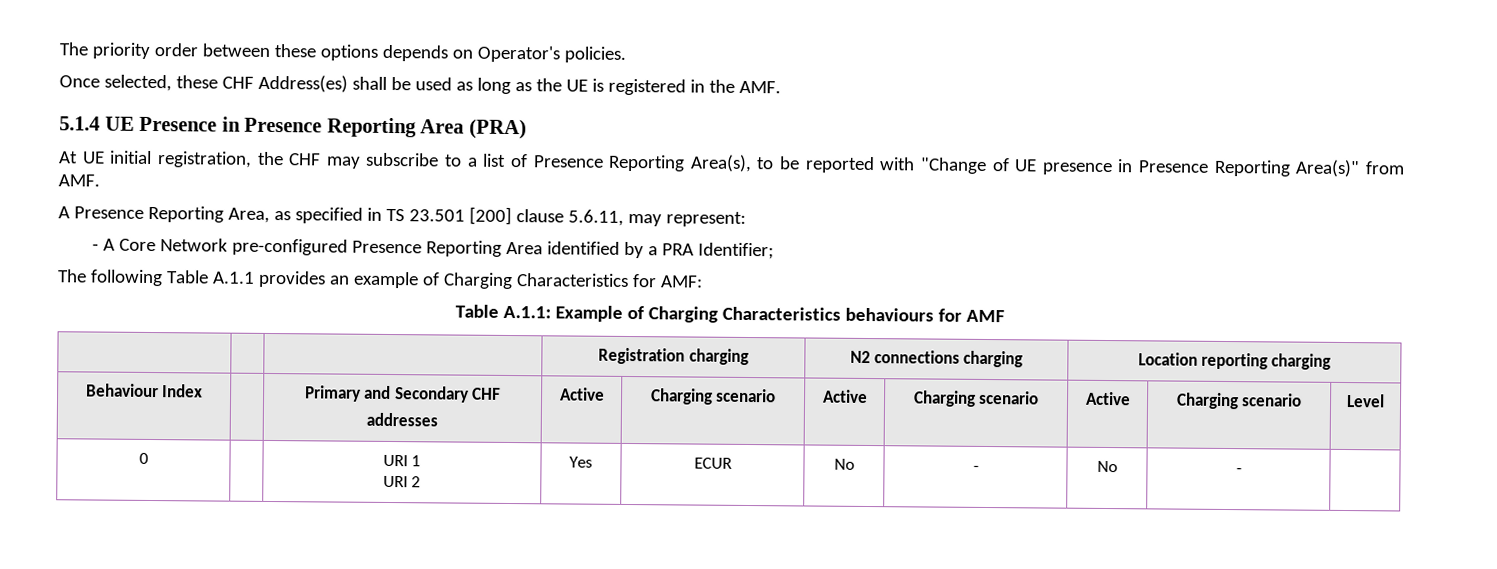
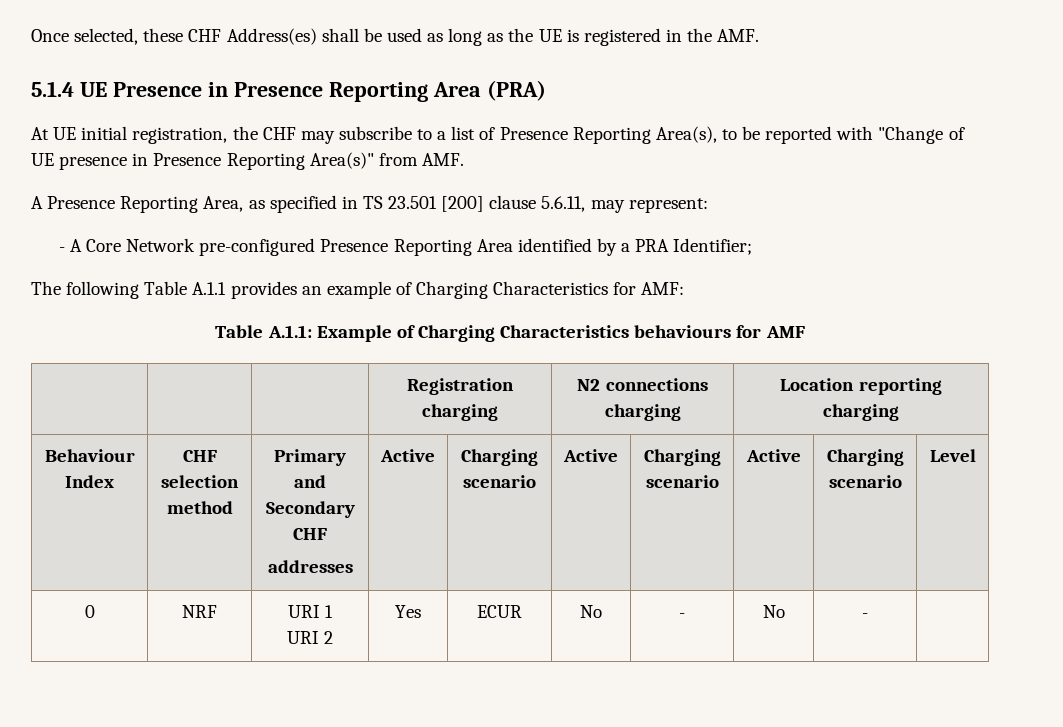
[59,42,626,63] The priority order between these options depends on Operator's policies. // -> (31, 35) none
(204, 391) none -> [182,450,217,462] [161,475,239,488] [166,501,233,514] CHF selection method
(149, 458) none -> [182,605,217,618] NRF

